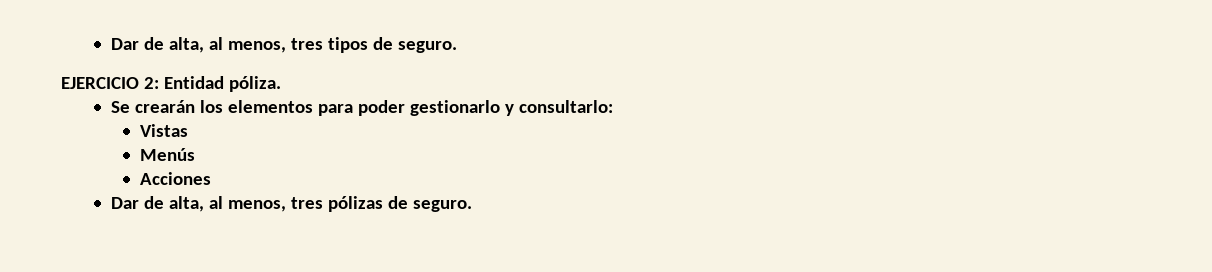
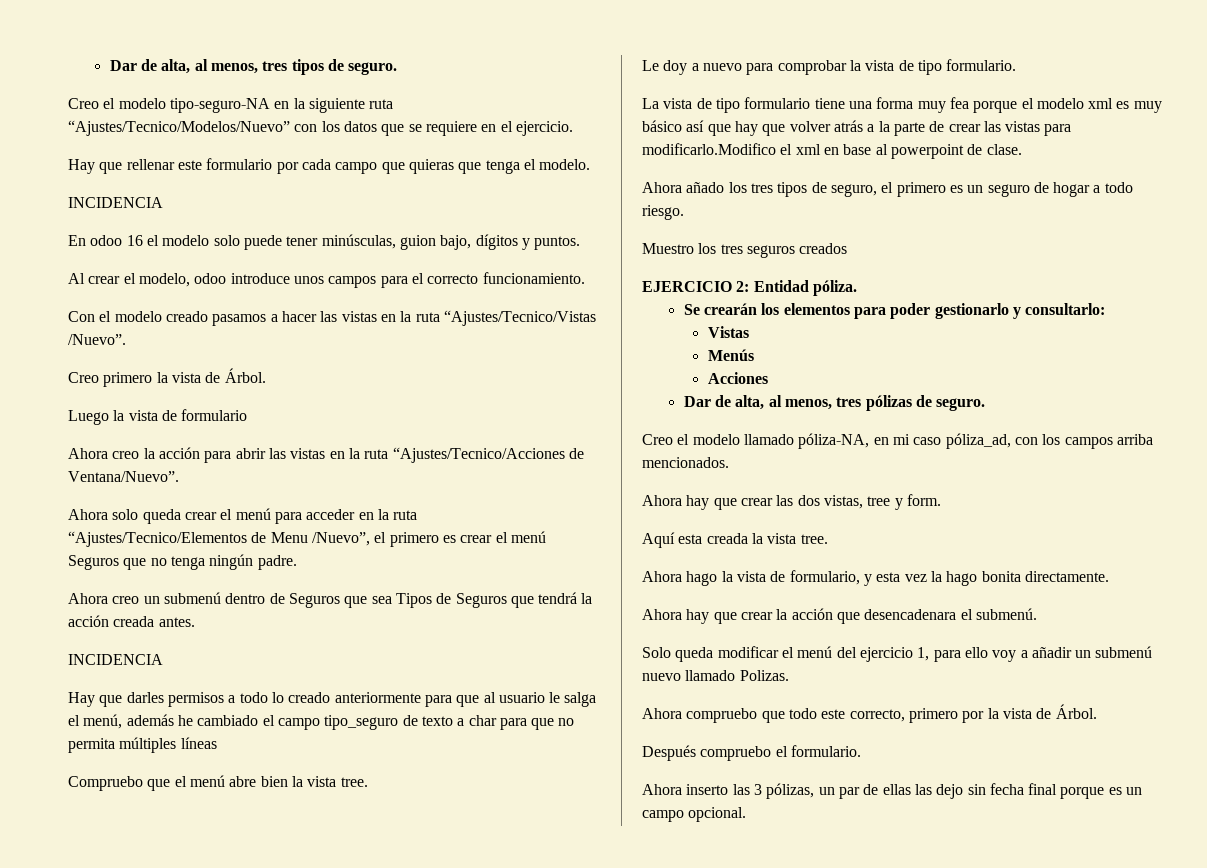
(457, 47) none -> [68,98,394,113] [68,120,573,136] [68,158,591,174] [68,197,163,208] [68,234,581,250] [68,272,585,288] [68,310,596,326] [68,334,126,345] [68,368,266,387] [68,409,248,425] [68,447,584,463] [68,471,179,482] [68,508,418,524] [68,531,546,547] [68,554,297,570] [68,592,593,608] [68,615,195,627] [68,654,163,665] [68,692,597,707] [68,714,575,730] [68,737,217,753] [68,775,368,791] [642,59,1017,75] [642,97,1162,113] [642,120,1072,136] [642,143,1022,159] [642,182,1133,197] [642,205,684,220] [642,243,848,258] // Creo el modelo tipo-seguro-NA en la siguiente ruta “Ajustes/Tecnico/Modelos/Nuevo” con los datos que se requiere en el ejercicio. // Hay que rellenar este formulario por cada campo que quieras que tenga el modelo. // INCIDENCIA // En odoo 16 el modelo solo puede tener minúsculas, guion bajo, dígitos y puntos. // Al crear el modelo, odoo introduce unos campos para el correcto funcionamiento. // Con el modelo creado pasamos a hacer las vistas en la ruta “Ajustes/Tecnico/Vistas /Nuevo”. // Creo primero la vista de Árbol. // Luego la vista de formulario // Ahora creo la acción para abrir las vistas en la ruta “Ajustes/Tecnico/Acciones de Ventana/Nuevo”. // Ahora solo queda crear el menú para acceder en la ruta “Ajustes/Tecnico/Elementos de Menu /Nuevo”, el primero es crear el menú Seguros que no tenga ningún padre. // Ahora creo un submenú dentro de Seguros que sea Tipos de Seguros que tendrá la acción creada antes. // INCIDENCIA // Hay que darles permisos a todo lo creado anteriormente para que al usuario le salga el menú, además he cambiado el campo tipo_seguro de texto a char para que no permita múltiples líneas // Compruebo que el menú abre bien la vista tree. // Le doy a nuevo para comprobar la vista de tipo formulario. // La vista de tipo formulario tiene una forma muy fea porque el modelo xml es muy básico así que hay que volver atrás a la parte de crear las vistas para modificarlo.Modifico el xml en base al powerpoint de clase. // Ahora añado los tres tipos de seguro, el primero es un seguro de hogar a todo riesgo. // Muestro los tres seguros creados
(472, 206) none -> [642,433,1153,449] [642,457,729,468] [642,494,941,510] [642,532,828,548] [642,570,1109,586] [642,608,1037,624] [642,646,1153,662] [642,670,789,681] [642,704,1097,723] [642,745,861,761] [642,783,1143,799] [642,807,747,822] // Creo el modelo llamado póliza-NA, en mi caso póliza_ad, con los campos arriba mencionados. // Ahora hay que crear las dos vistas, tree y form. // Aquí esta creada la vista tree. // Ahora hago la vista de formulario, y esta vez la hago bonita directamente. // Ahora hay que crear la acción que desencadenara el submenú. // Solo queda modificar el menú del ejercicio 1, para ello voy a añadir un submenú nuevo llamado Polizas. // Ahora compruebo que todo este correcto, primero por la vista de Árbol. // Después compruebo el formulario. // Ahora inserto las 3 pólizas, un par de ellas las dejo sin fecha final porque es un campo opcional.

